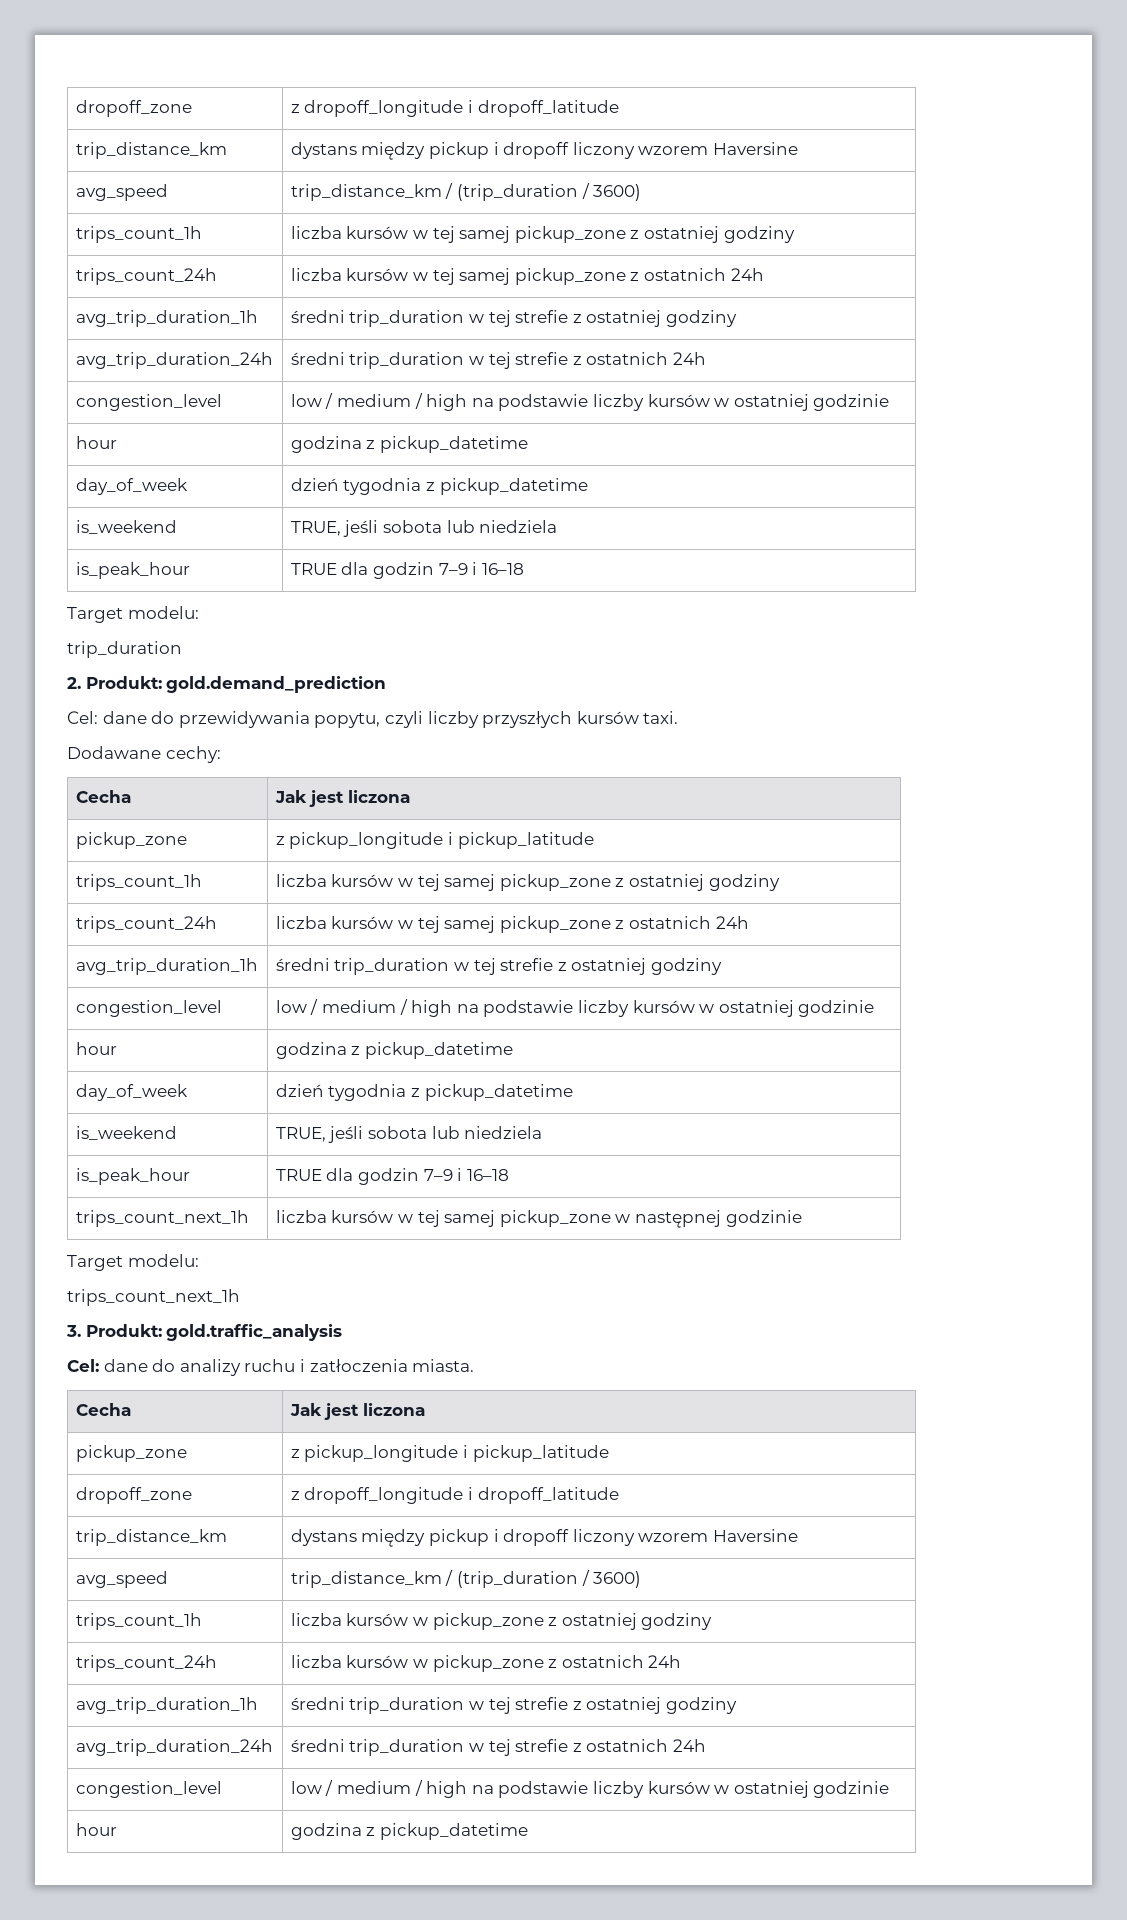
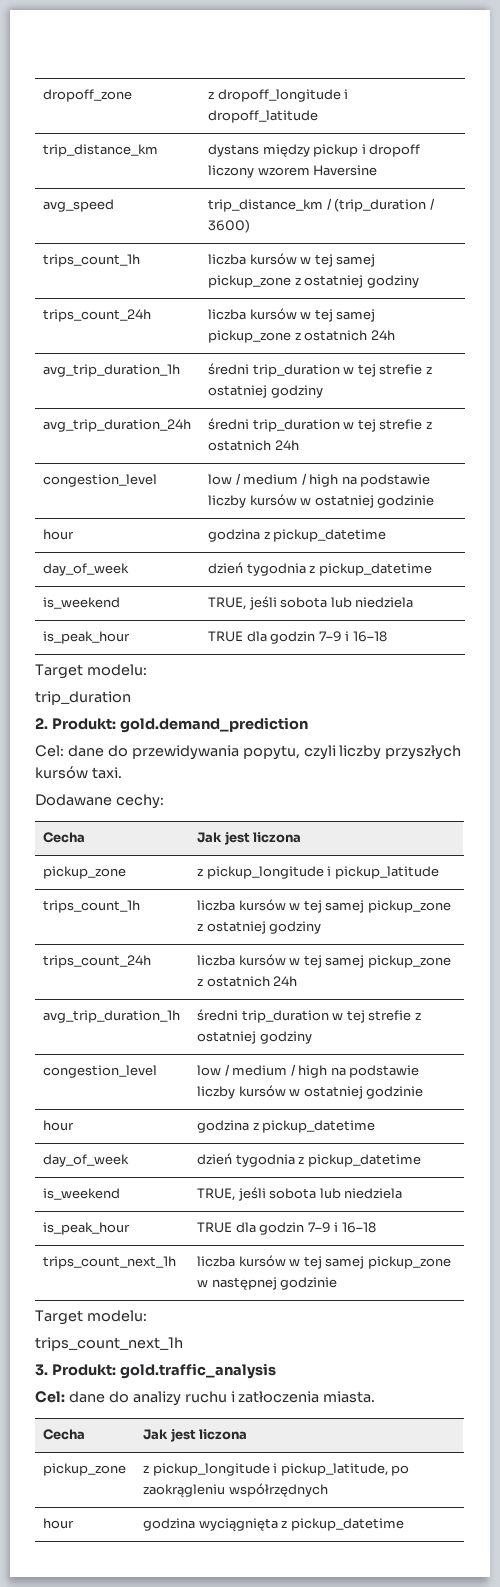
[472,1445,609,1462] [75,1487,192,1504] [290,1487,619,1504] [75,1529,227,1546] [290,1529,799,1547] [75,1571,168,1588] [290,1570,642,1588] [75,1613,202,1630] [290,1613,713,1630] [75,1655,217,1672] [290,1655,682,1672] [75,1697,258,1714] [290,1697,738,1714] [75,1739,273,1756] [290,1739,707,1756] [75,1781,222,1798] [290,1780,890,1798] [75,1823,117,1836] [290,1823,362,1840] pickup_latitude // dropoff_zone | z dropoff_longitude i dropoff_latitude // trip_distance_km | dystans między pickup i dropoff liczony wzorem Haversine // avg_speed | trip_distance_km / (trip_duration / 3600) // trips_count_1h | liczba kursów w pickup_zone z ostatniej godziny // trips_count_24h | liczba kursów w pickup_zone z ostatnich 24h // avg_trip_duration_1h | średni trip_duration w tej strefie z ostatniej godziny // avg_trip_duration_24h | średni trip_duration w tej strefie z ostatnich 24h // congestion_level | low / medium / high na podstawie liczby kursów w ostatniej godzinie // hour | godzina -> [280,1463,410,1476] [143,1483,328,1498] [43,1518,75,1529] [143,1518,278,1532] pickup_latitude, po zaokrągleniu współrzędnych // hour | godzina wyciągnięta

